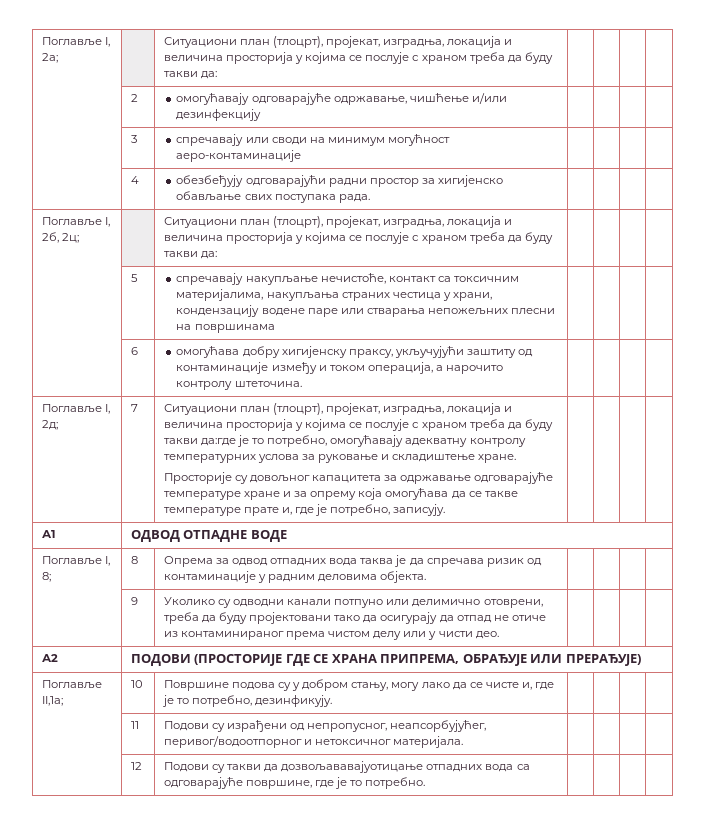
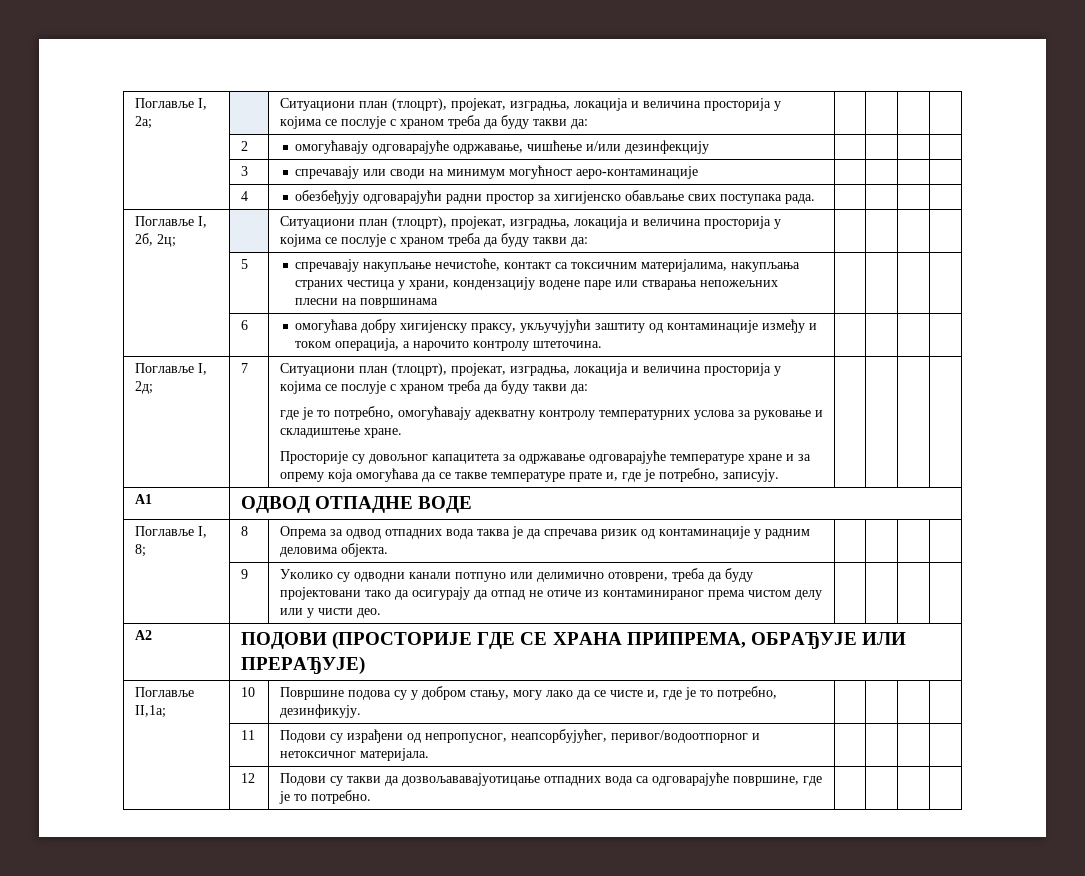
[200,438,236,446] да:где -> [570,384,588,394] [279,410,299,420] да: // где

